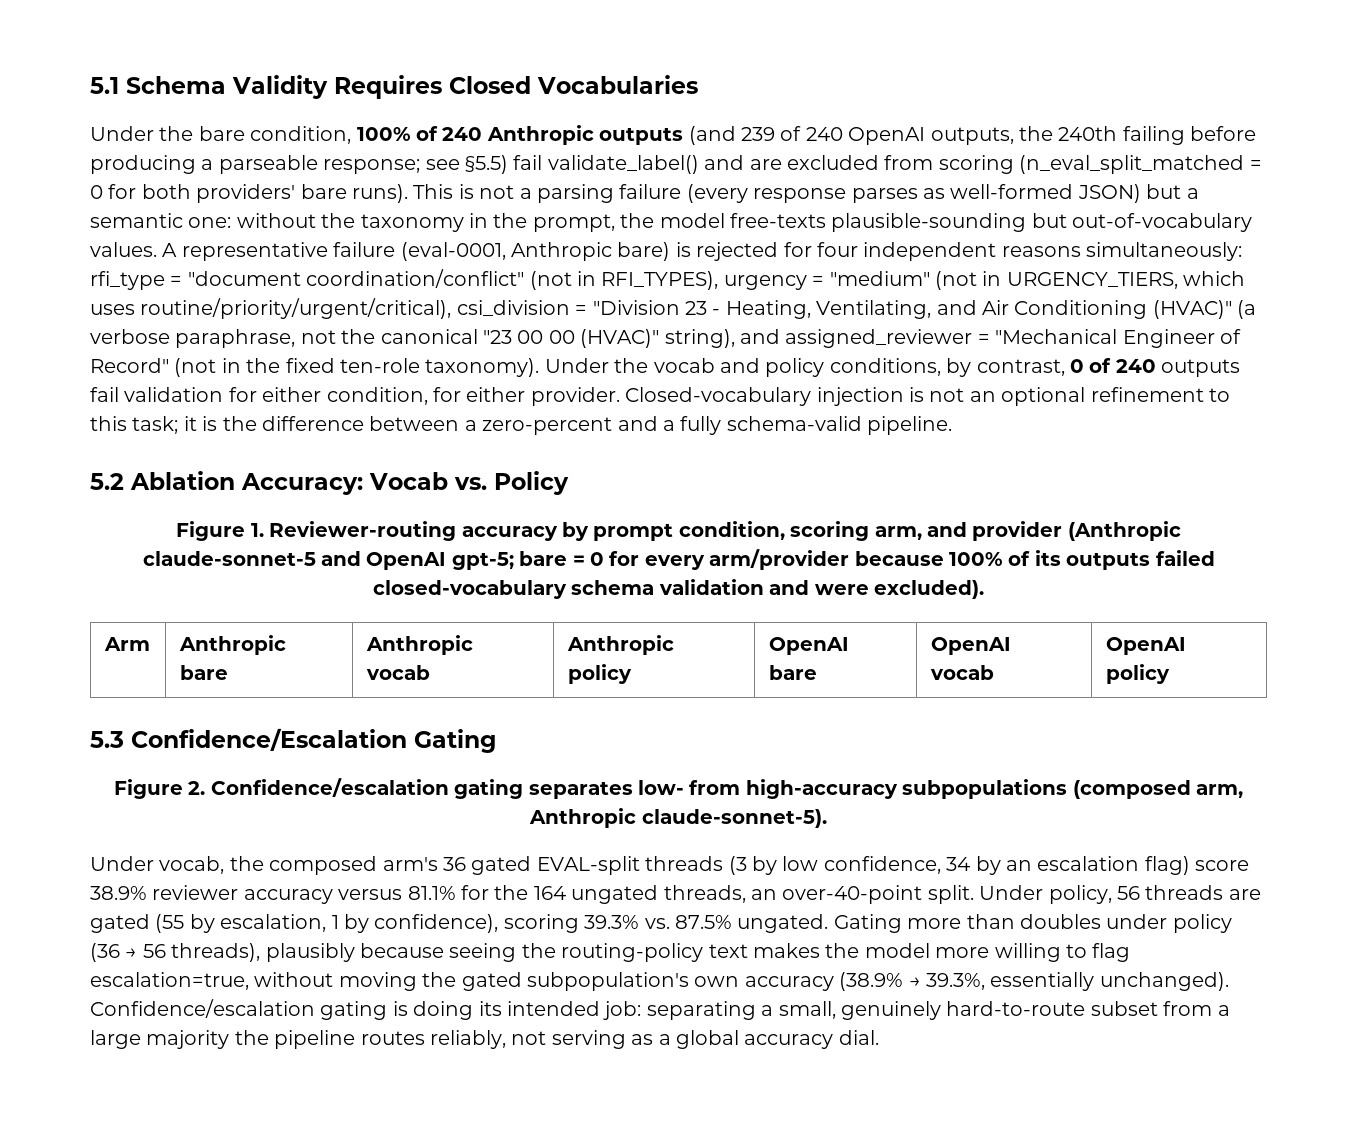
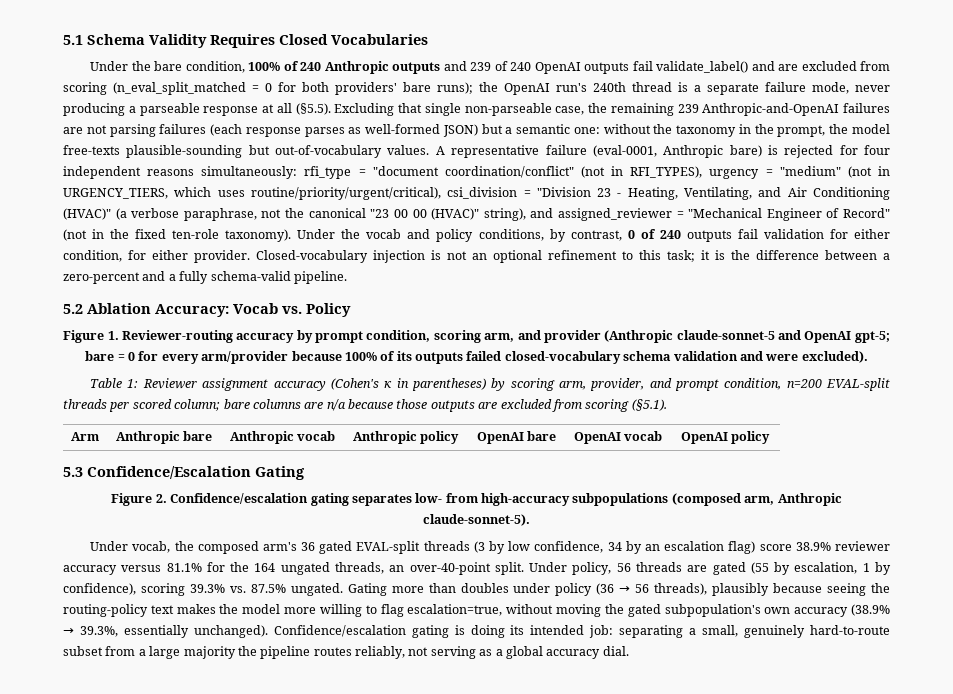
[688,126,736,145] (and -> [443,61,467,71] and
[930,126,1257,145] [90,155,508,174] outputs, the 240th failing before producing a parseable response; see §5.5) -> [584,62,630,74] outputs
[352,184,748,203] runs). This is not a parsing failure (every -> [437,82,890,95] [63,103,890,116] [63,124,243,137] runs); the OpenAI run's 240th thread is a separate failure mode, never producing a parseable response at all (§5.5). Excluding that single non-parseable case, the remaining 239 Anthropic-and-OpenAI failures are not parsing failures (each
(984, 589) none -> [90,378,890,391] [63,399,667,412] // Table 1: Reviewer assignment accuracy (Cohen's κ in parentheses) by scoring arm, provider, and prompt condition, n=200 EVAL-split threads per scored column; bare columns are n/a because those outputs are excluded from scoring (§5.1).

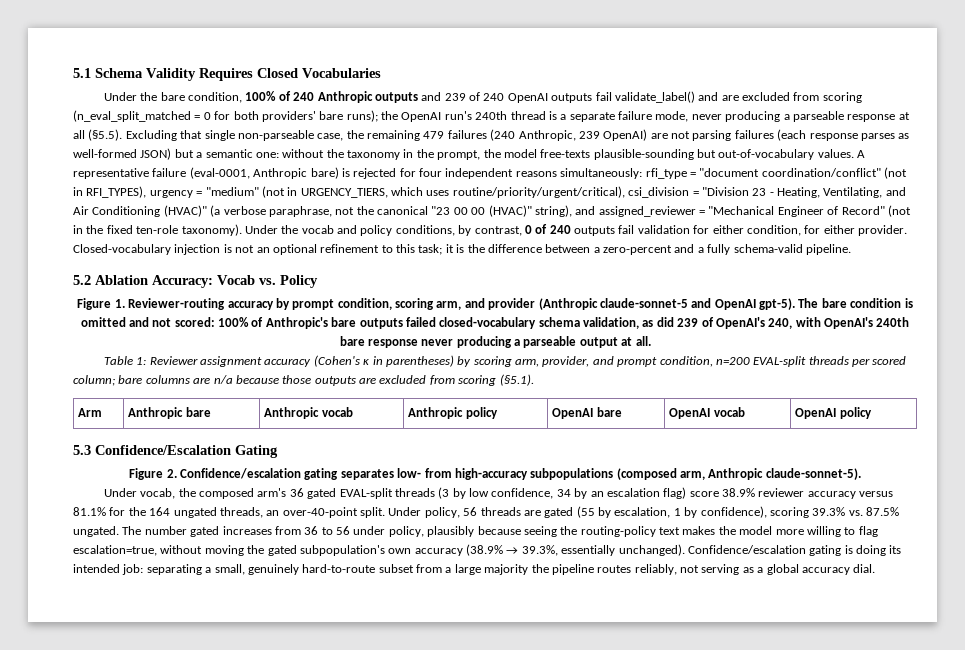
[677,103,890,116] 239 Anthropic-and-OpenAI failures -> [423,129,648,141] 479 failures (240 Anthropic, 239 OpenAI)
[854,331,890,343] [85,351,868,364] gpt-5; bare = 0 for every arm/provider because 100% of its outputs failed closed-vocabulary schema validation and were excluded). -> [759,298,913,310] [80,317,910,329] [339,336,651,348] gpt-5). The bare condition is omitted and not scored: 100% of Anthropic's bare outputs failed closed-vocabulary schema validation, as did 239 of OpenAI's 240, with OpenAI's 240th bare response never producing a parseable output at all.
[347,583,708,596] Gating more than doubles under policy (36 → 56 threads), -> [122,526,424,537] The number gated increases from 36 to 56 under policy,

